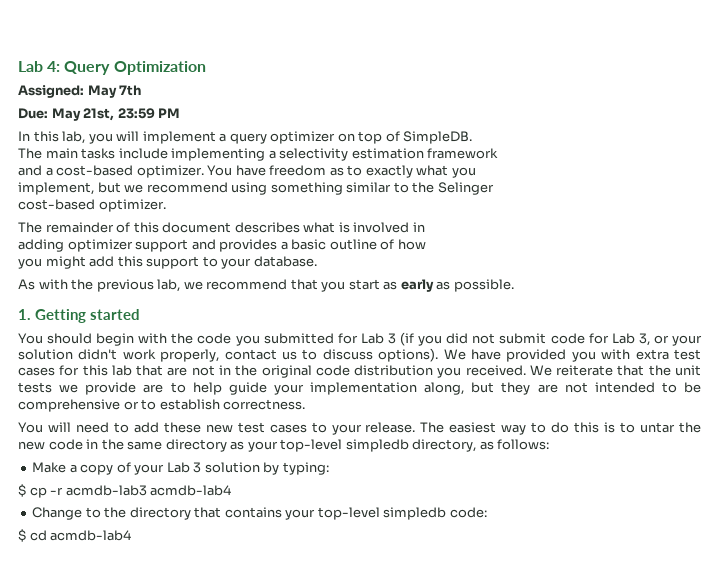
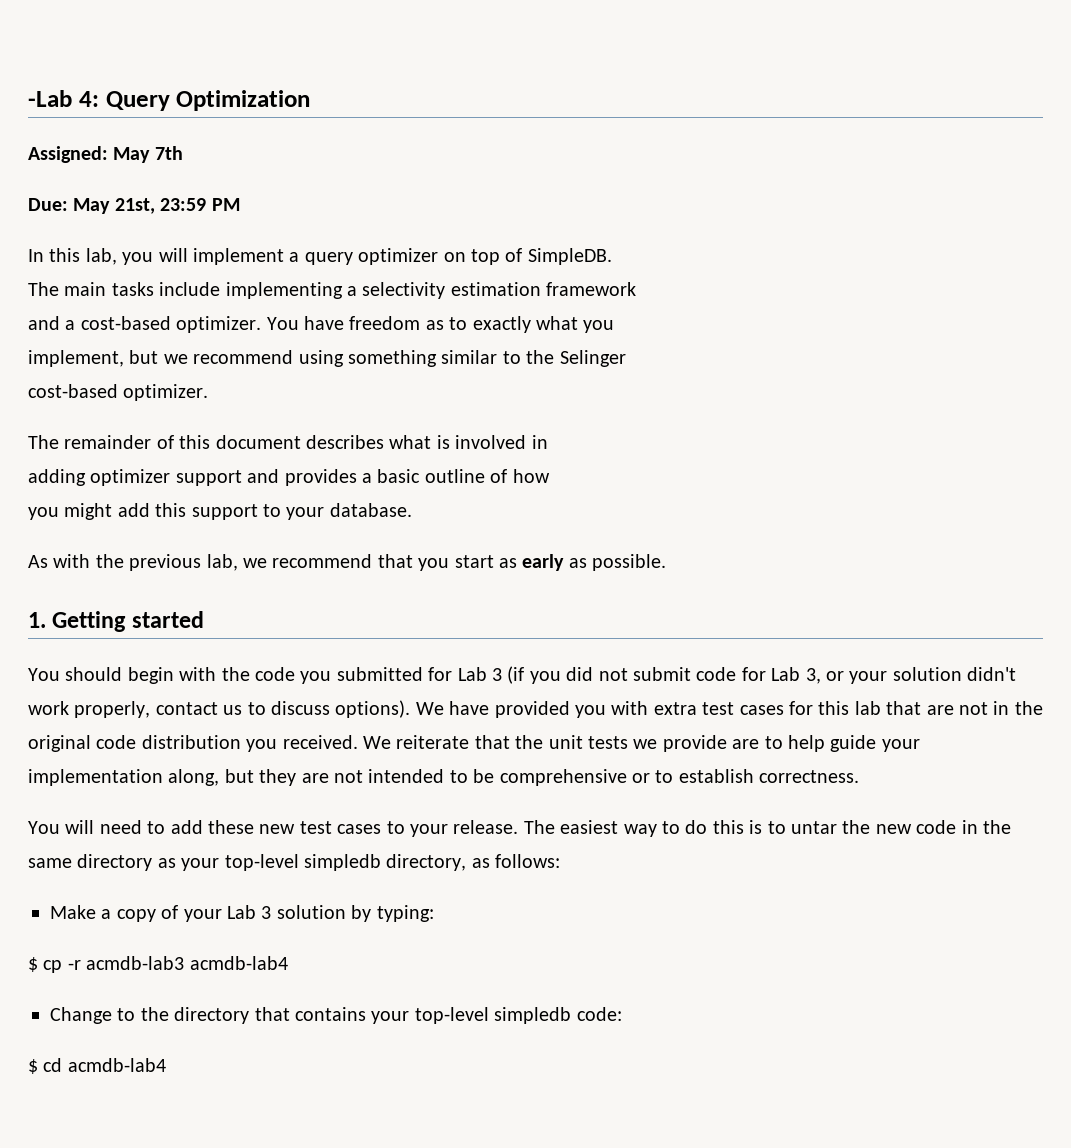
[18,61,43,72] Lab -> [28,90,72,107] -Lab

